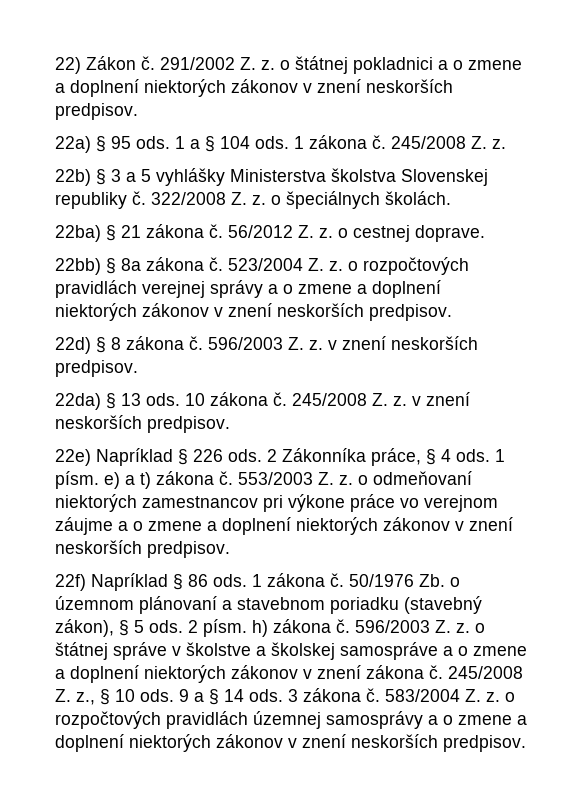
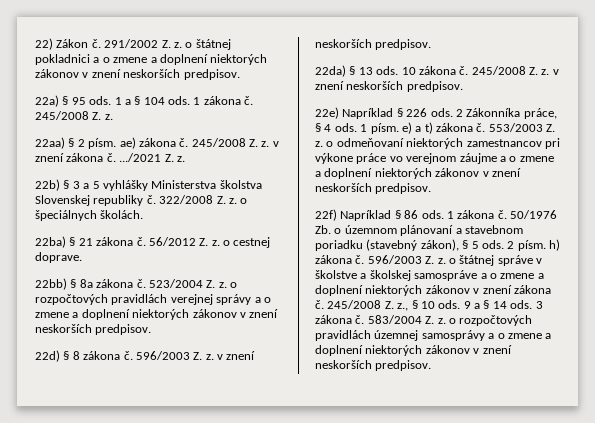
(506, 144) none -> [35,137,279,149] [35,153,185,162] // 22aa) § 2 písm. ae) zákona č. 245/2008 Z. z. v znení zákona č. .../2021 Z. z.

